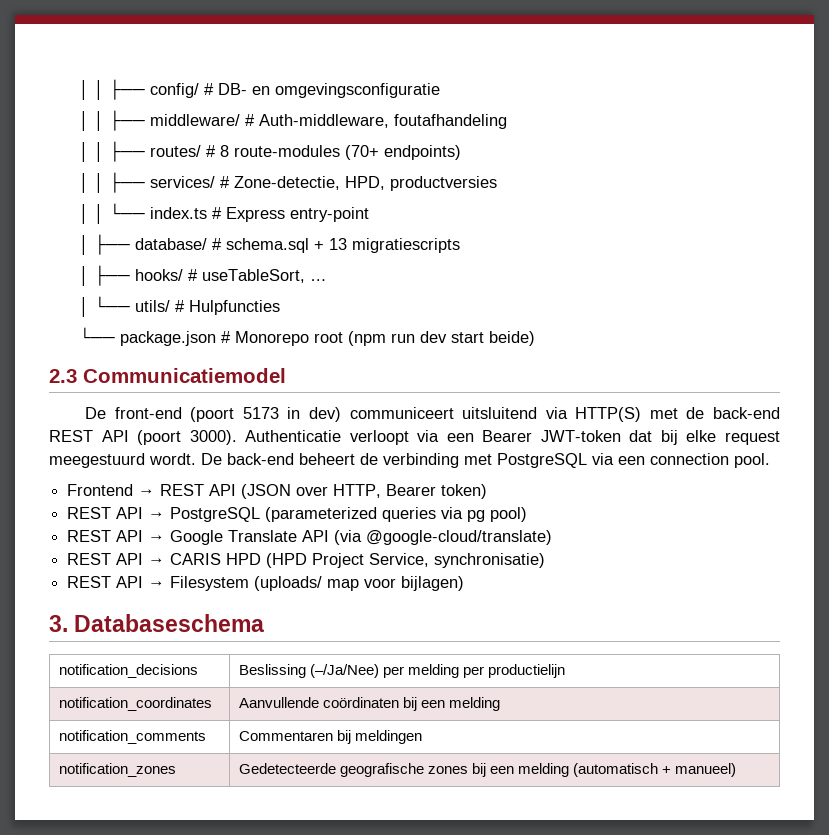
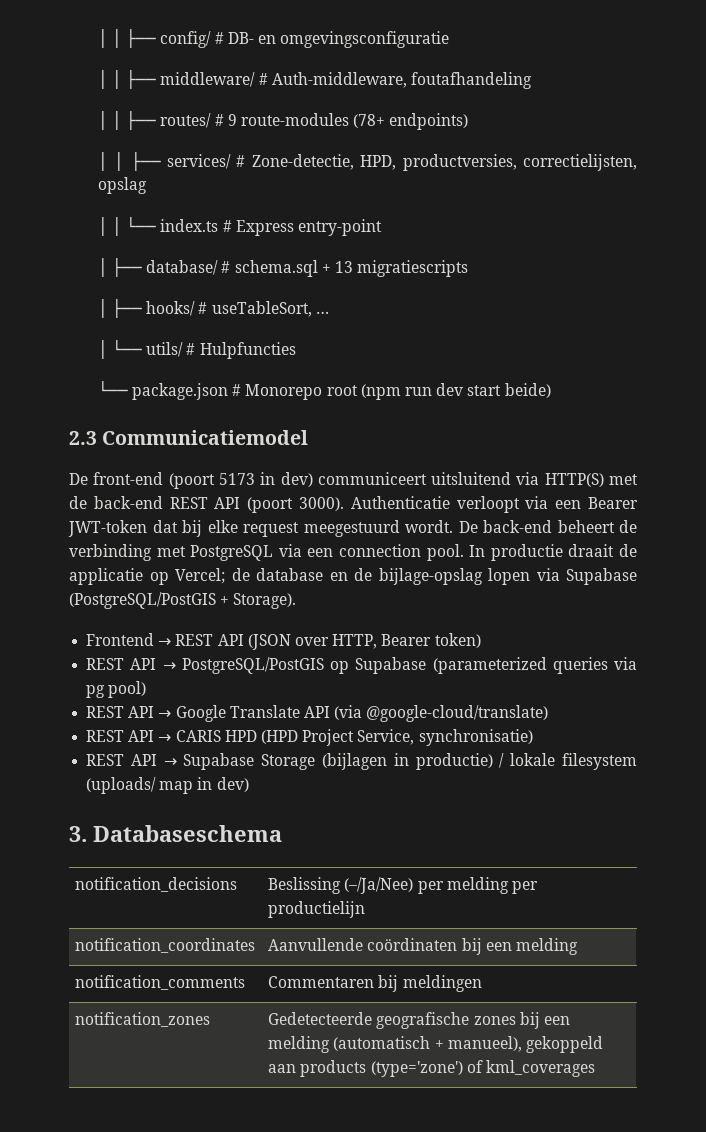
[219,145,379,160] 8 route-modules (70+ -> [227,113,386,128] 9 route-modules (78+
[389,176,497,191] productversies -> [402,154,637,171] [97,177,147,194] productversies, correctielijsten, opslag
(770, 460) none -> [469,544,638,561] [69,568,637,585] [69,592,297,609] In productie draait de applicatie op Vercel; de database en de bijlage-opslag lopen via Supabase (PostgreSQL/PostGIS + Storage).
[170,507,261,522] PostgreSQL -> [181,657,427,674] PostgreSQL/PostGIS op Supabase
[170,576,465,591] Filesystem (uploads/ map voor bijlagen) -> [183,753,638,770] [86,777,249,794] Supabase Storage (bijlagen in productie) / lokale filesystem (uploads/ map in dev)
[675,763,737,777] manueel) -> [447,1036,603,1053] [268,1060,595,1077] manueel), gekoppeld aan products (type='zone') of kml_coverages

